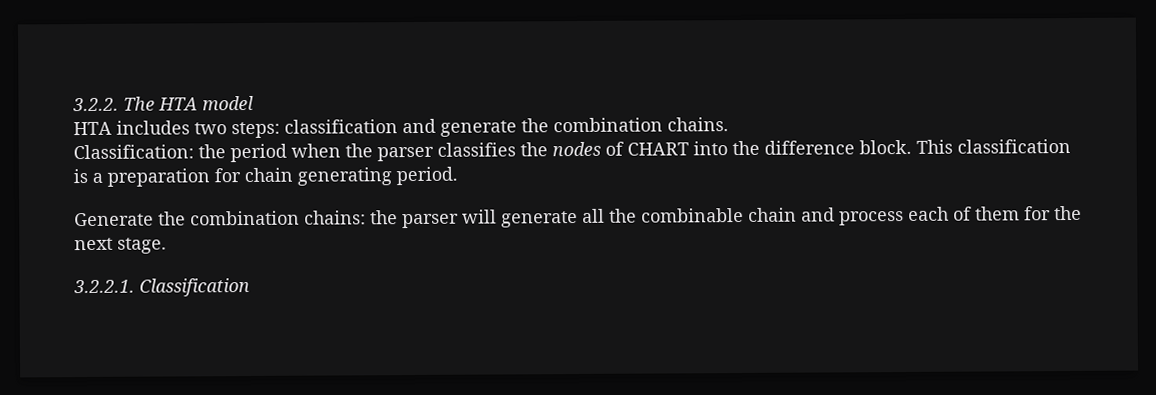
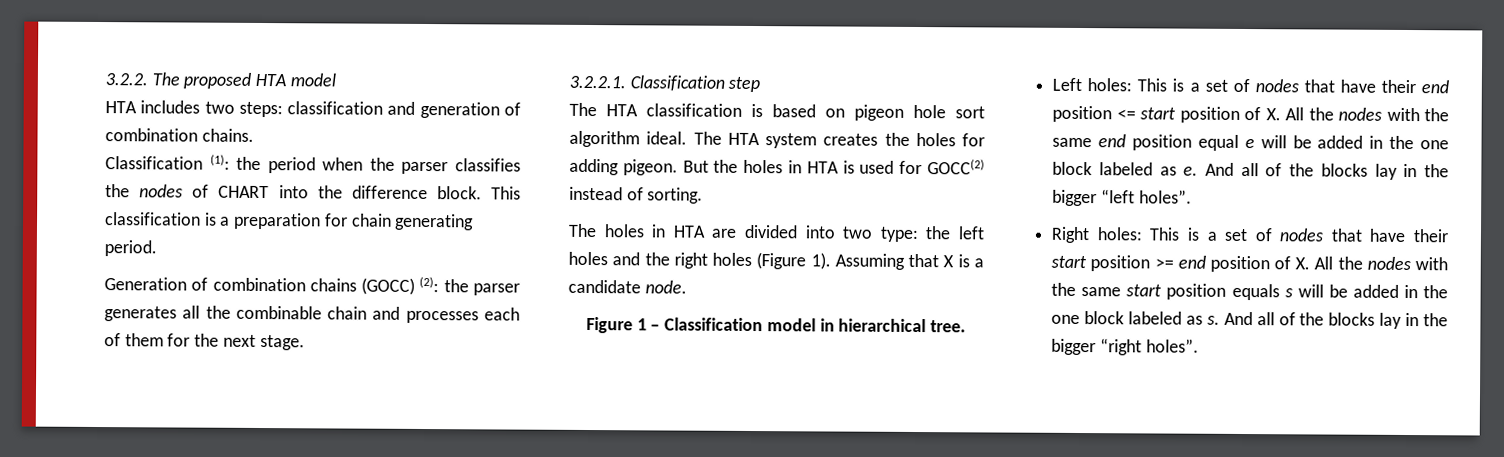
(155, 103) none -> [183,72,252,89] proposed
[440,118,549,137] generate the -> [419,101,521,119] generation of
[73,144,194,160] Classification: -> [105,154,230,170] Classification (1):
[74,209,578,229] Generate the combination chains: the parser will generate -> [104,276,520,296] [104,306,177,322] Generation of combination chains (GOCC) (2): the parser generates
[839,211,904,226] process -> [405,310,479,324] processes
(250, 287) none -> [728,76,761,93] [569,102,985,121] [569,130,985,149] [569,158,986,176] [569,186,704,204] [568,223,985,243] [568,251,984,270] [568,279,687,294] [585,316,967,334] [1052,77,1449,94] [1052,105,1449,123] [1052,134,1449,151] [1052,161,1449,180] [1052,189,1192,207] [1051,226,1449,244] [1051,255,1448,273] [1051,282,1448,301] [1051,311,1448,329] [1051,338,1199,356] step // The HTA classification is based on pigeon hole sort algorithm ideal. The HTA system creates the holes for adding pigeon. But the holes in HTA is used for GOCC(2) instead of sorting. // The holes in HTA are divided into two type: the left holes and the right holes (Figure 1). Assuming that X is a candidate node. // Figure 1 – Classification model in hierarchical tree. // Left holes: This is a set of nodes that have their end position <= start position of X. All the nodes with the same end position equal e will be added in the one block labeled as e. And all of the blocks lay in the bigger “left holes”. // Right holes: This is a set of nodes that have their start position >= end position of X. All the nodes with the same start position equals s will be added in the one block labeled as s. And all of the blocks lay in the bigger “right holes”.

